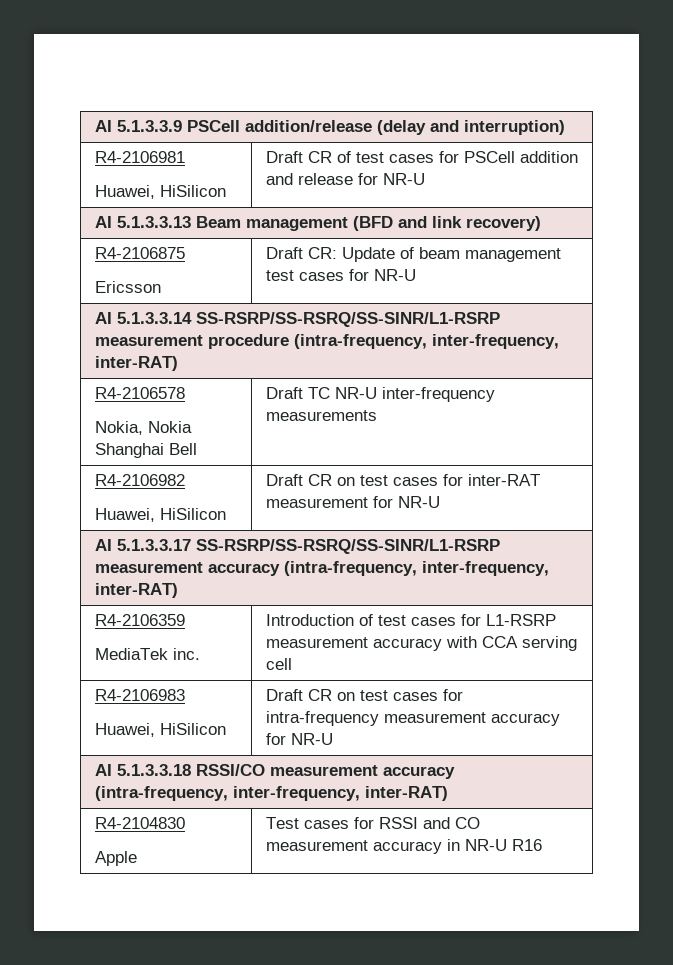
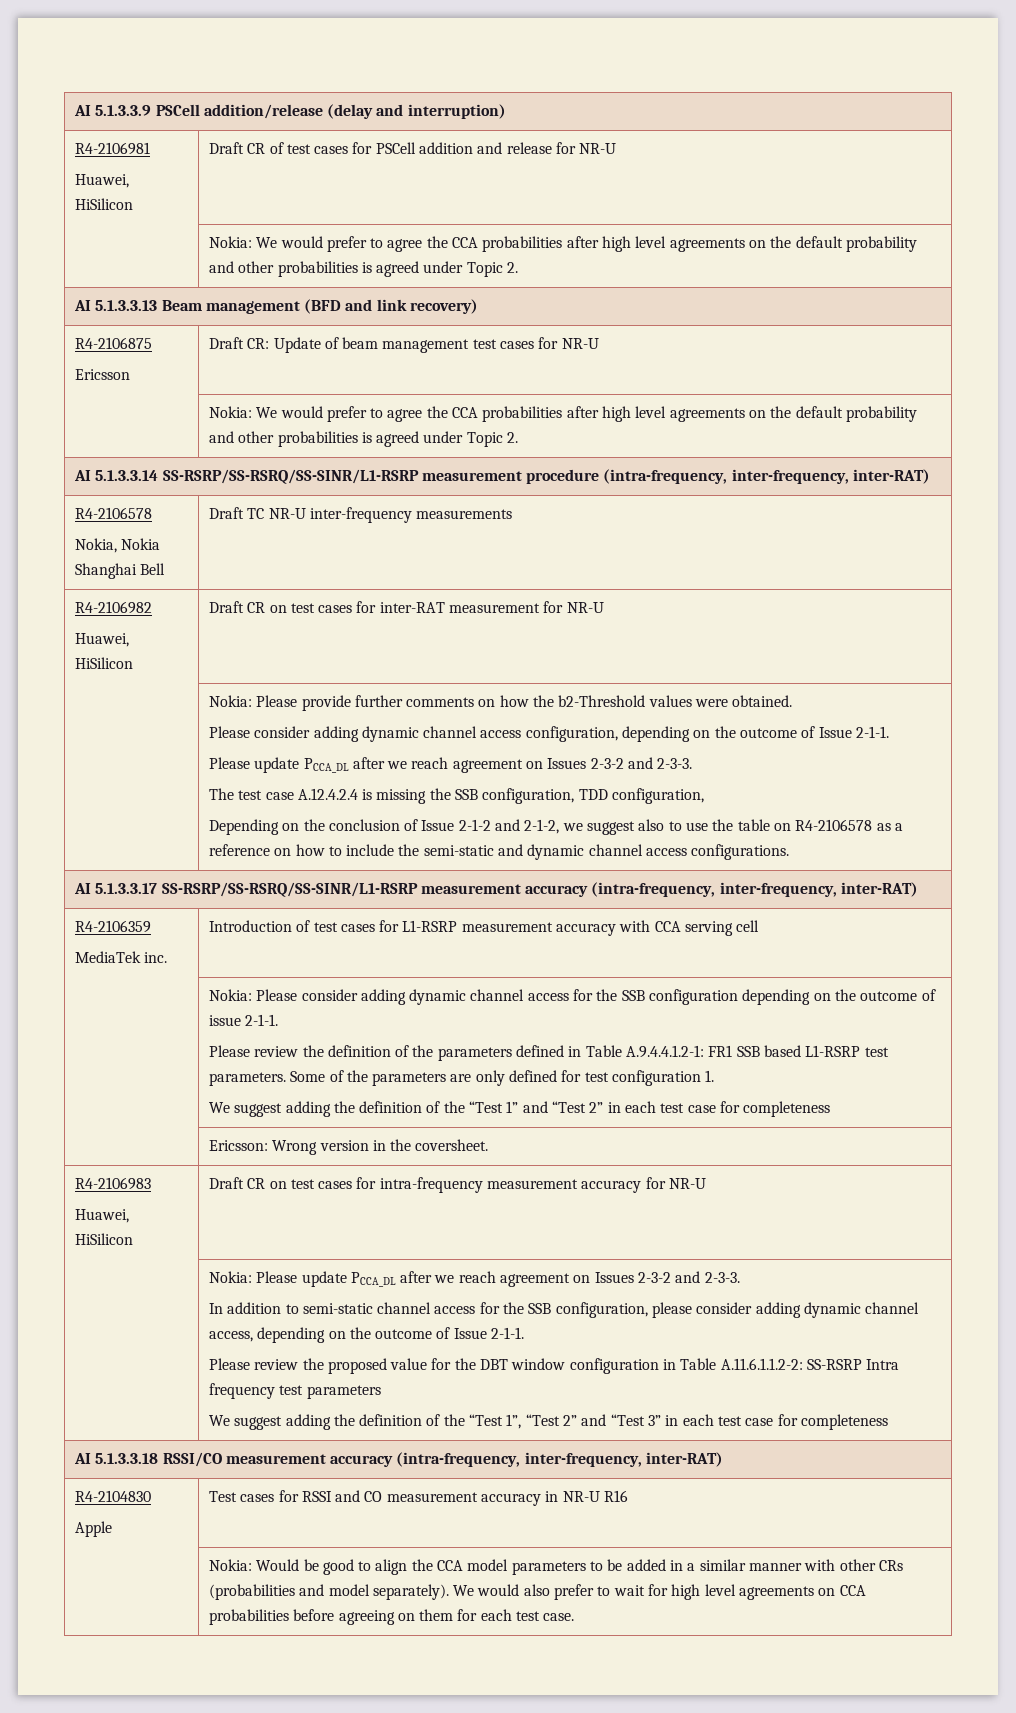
(425, 179) none -> [208,236,917,252] [208,261,519,277] // | Nokia: We would prefer to agree the CCA probabilities after high level agreements on the default probability and other probabilities is agreed under Topic 2.
(416, 275) none -> [208,406,917,422] [208,431,519,447] // | Nokia: We would prefer to agree the CCA probabilities after high level agreements on the default probability and other probabilities is agreed under Topic 2.
(440, 502) none -> [208,695,793,711] [208,726,890,742] [208,757,693,773] [208,788,705,804] [208,819,903,835] [208,844,790,860] // | Nokia: Please provide further comments on how the b2-Threshold values were obtained. // Please consider adding dynamic channel access configuration, depending on the outcome of Issue 2-1-1. // Please update PCCA_DL after we reach agreement on Issues 2-3-2 and 2-3-3. // The test case A.12.4.2.4 is missing the SSB configuration, TDD configuration, // Depending on the conclusion of Issue 2-1-2 and 2-1-2, we suggest also to use the table on R4-2106578 as a reference on how to include the semi-static and dynamic channel access configurations.
(292, 664) none -> [208,989,936,1005] [208,1014,279,1026] [208,1045,889,1061] [208,1070,715,1086] [208,1101,831,1117] [208,1139,489,1155] // | Nokia: Please consider adding dynamic channel access for the SSB configuration depending on the outcome of issue 2-1-1. // Please review the definition of the parameters defined in Table A.9.4.4.1.2-1: FR1 SSB based L1-RSRP test parameters. Some of the parameters are only defined for test configuration 1. // We suggest adding the definition of the “Test 1” and “Test 2” in each test case for completeness // | Ericsson: Wrong version in the coversheet.
(333, 739) none -> [208,1271,740,1287] [208,1302,920,1318] [208,1327,525,1343] [208,1358,900,1374] [208,1383,381,1399] [208,1414,888,1430] // | Nokia: Please update PCCA_DL after we reach agreement on Issues 2-3-2 and 2-3-3. // In addition to semi-static channel access for the SSB configuration, please consider adding dynamic channel access, depending on the outcome of Issue 2-1-1. // Please review the proposed value for the DBT window configuration in Table A.11.6.1.1.2-2: SS-RSRP Intra frequency test parameters // We suggest adding the definition of the “Test 1”, “Test 2” and “Test 3” in each test case for completeness
(542, 845) none -> [208,1559,903,1575] [208,1584,866,1600] [208,1609,575,1625] // | Nokia: Would be good to align the CCA model parameters to be added in a similar manner with other CRs (probabilities and model separately). We would also prefer to wait for high level agreements on CCA probabilities before agreeing on them for each test case.

